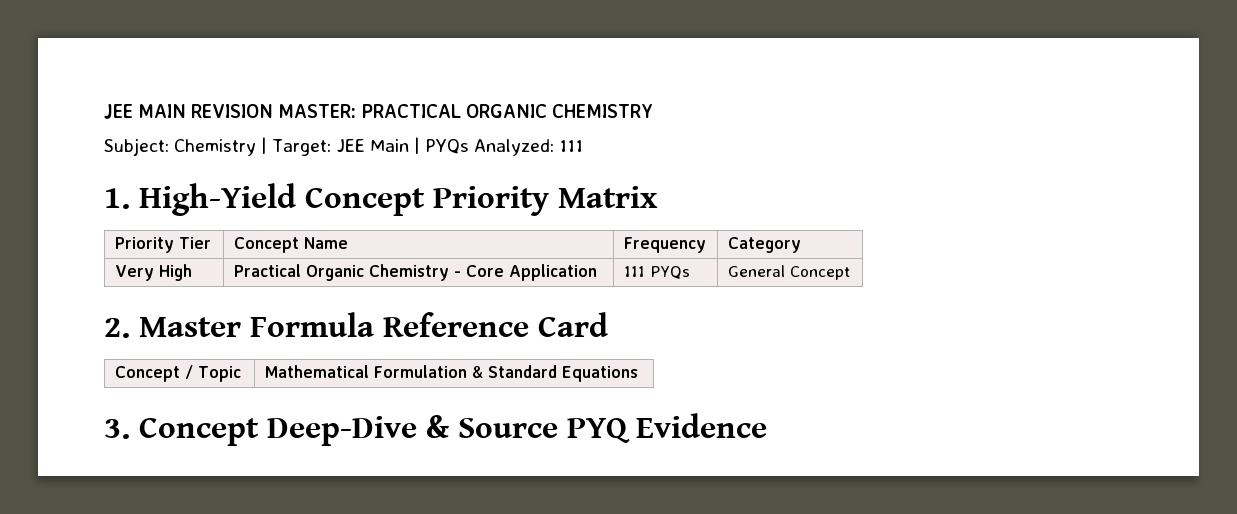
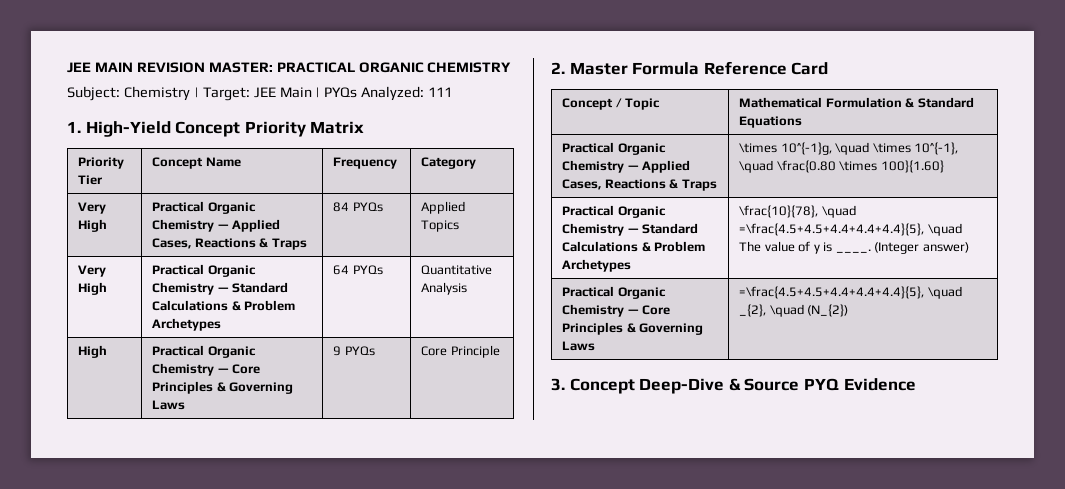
[453,264,597,281] [623,266,690,279] [727,265,850,280] - Core Application | 111 PYQs | General Concept -> [217,219,281,232] [152,238,307,250] [333,202,383,212] [421,201,466,214] [421,220,460,232] [78,265,107,277] [78,282,108,295] [152,264,256,277] [152,282,289,295] [152,300,296,311] [152,318,222,331] [333,265,383,275] [421,265,493,275] [421,282,468,295] [78,345,108,358] [152,345,256,358] [152,363,261,376] [152,381,294,394] [152,400,186,410] [333,346,375,356] [421,345,500,358] — Applied Cases, Reactions & Traps | 84 PYQs | Applied Topics // Very High | Practical Organic Chemistry — Standard Calculations & Problem Archetypes | 64 PYQs | Quantitative Analysis // High | Practical Organic Chemistry — Core Principles & Governing Laws | 9 PYQs | Core Principle
(638, 374) none -> [562,142,666,155] [562,160,691,173] [562,179,717,191] [739,142,959,155] [739,160,944,173] [562,205,666,218] [562,223,699,236] [562,241,706,252] [562,259,632,272] [739,205,856,218] [739,223,962,236] [739,241,969,254] [562,286,666,299] [562,304,671,317] [562,322,704,335] [562,341,596,351] [739,286,962,299] [739,304,849,317] // Practical Organic Chemistry — Applied Cases, Reactions & Traps | \times 10^{-1}g, \quad \times 10^{-1}, \quad \frac{0.80 \times 100}{1.60} // Practical Organic Chemistry — Standard Calculations & Problem Archetypes | \frac{10}{78}, \quad =\frac{4.5+4.5+4.4+4.4+4.4}{5}, \quad The value of y is ____. (Integer answer) // Practical Organic Chemistry — Core Principles & Governing Laws | =\frac{4.5+4.5+4.4+4.4+4.4}{5}, \quad _{2}, \quad (N_{2})

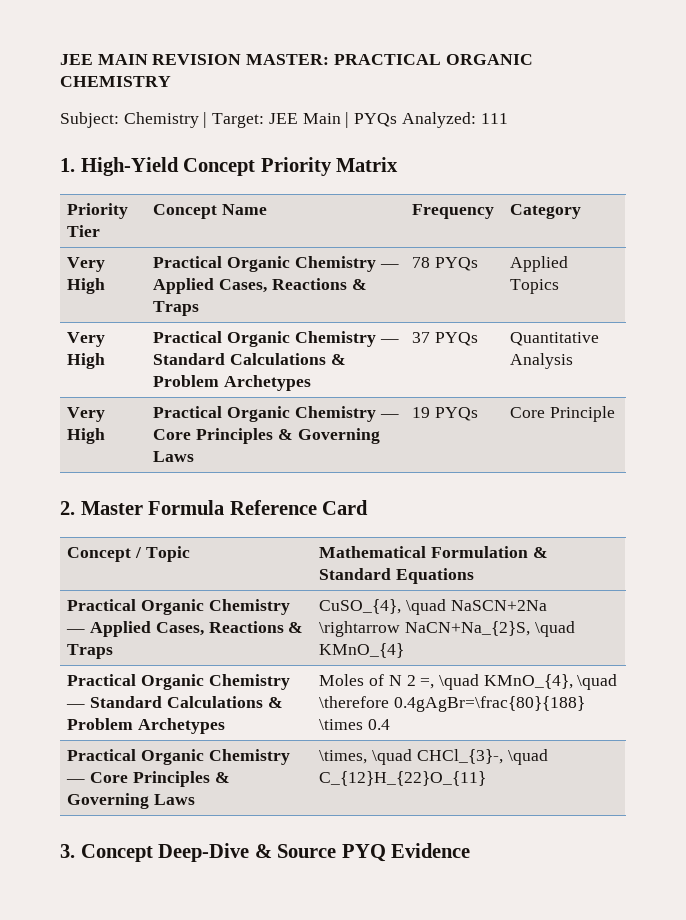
[333,202,350,212] 84 -> [412,257,431,268] 78
[333,265,350,275] 64 -> [412,332,431,343] 37
(468, 288) none -> [67,407,106,422] Very
[333,346,342,356] 9 -> [412,407,431,418] 19
[739,142,959,155] [739,160,944,173] [562,205,666,218] [562,223,699,236] [562,241,706,252] [562,259,632,272] [739,205,856,218] [739,223,962,236] [739,241,969,254] [562,286,666,299] [562,304,671,317] [562,322,704,335] [562,341,596,351] [739,286,962,299] [739,304,849,317] \times 10^{-1}g, \quad \times 10^{-1}, \quad \frac{0.80 \times 100}{1.60} // Practical Organic Chemistry — Standard Calculations & Problem Archetypes | \frac{10}{78}, \quad =\frac{4.5+4.5+4.4+4.4+4.4}{5}, \quad The value of y is ____. (Integer answer) // Practical Organic Chemistry — Core Principles & Governing Laws | =\frac{4.5+4.5+4.4+4.4+4.4}{5}, \quad _{2}, \quad (N_{2}) -> [319,599,547,615] [319,621,575,637] [319,643,405,658] [67,674,290,690] [66,696,283,708] [67,718,226,734] [319,674,618,690] [319,696,586,712] [319,719,391,730] [67,749,290,765] [66,771,230,787] [67,793,196,809] [319,749,548,765] [319,771,487,786] CuSO_{4}, \quad NaSCN+2Na \rightarrow NaCN+Na_{2}S, \quad KMnO_{4} // Practical Organic Chemistry — Standard Calculations & Problem Archetypes | Moles of N 2 =, \quad KMnO_{4}, \quad \therefore 0.4gAgBr=\frac{80}{188} \times 0.4 // Practical Organic Chemistry — Core Principles & Governing Laws | \times, \quad CHCl_{3}-, \quad C_{12}H_{22}O_{11}

